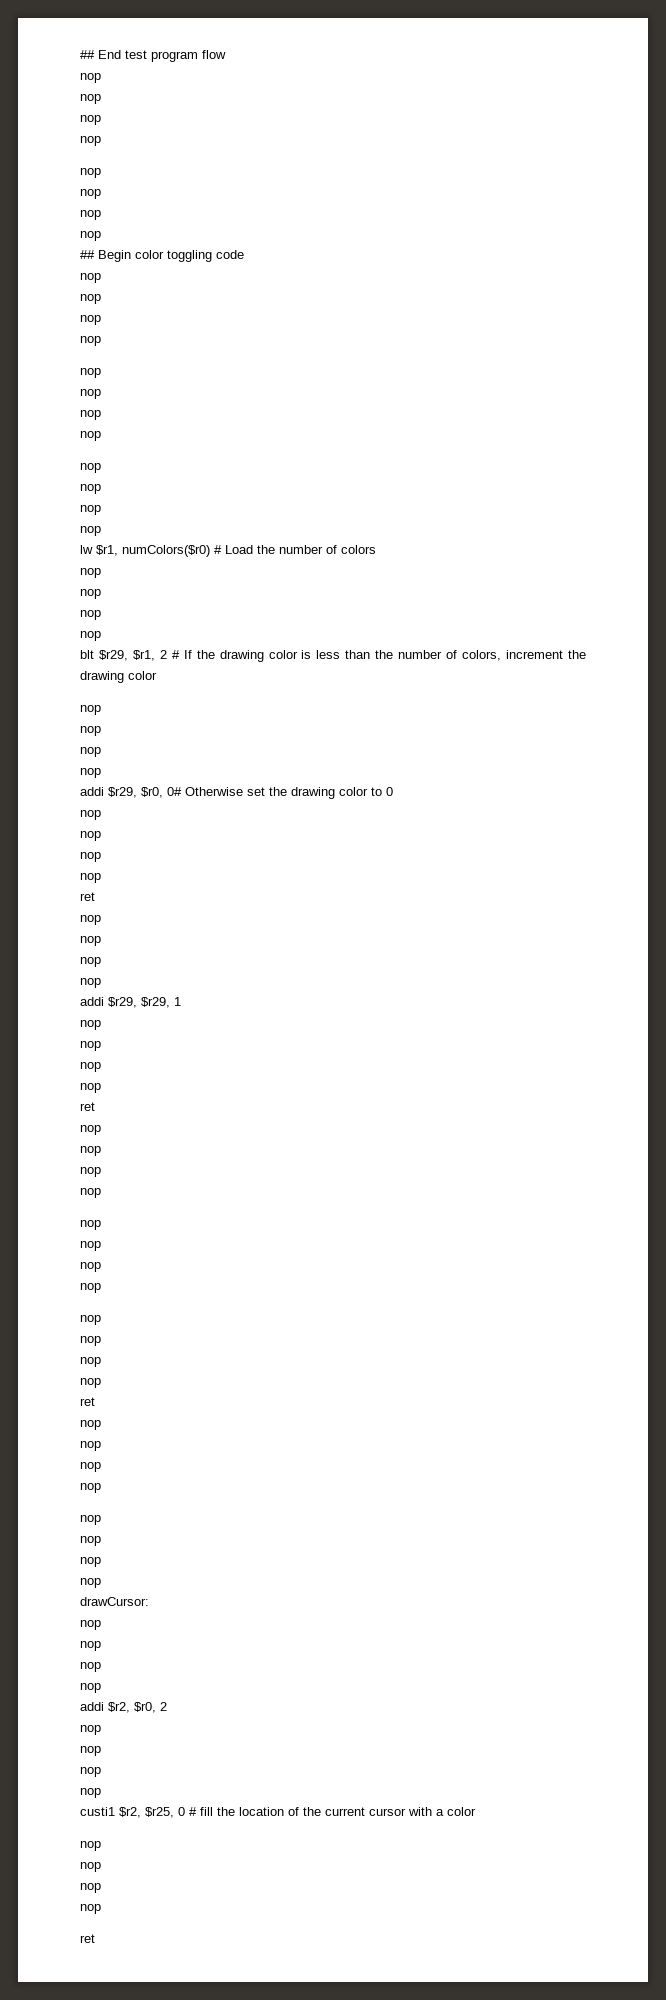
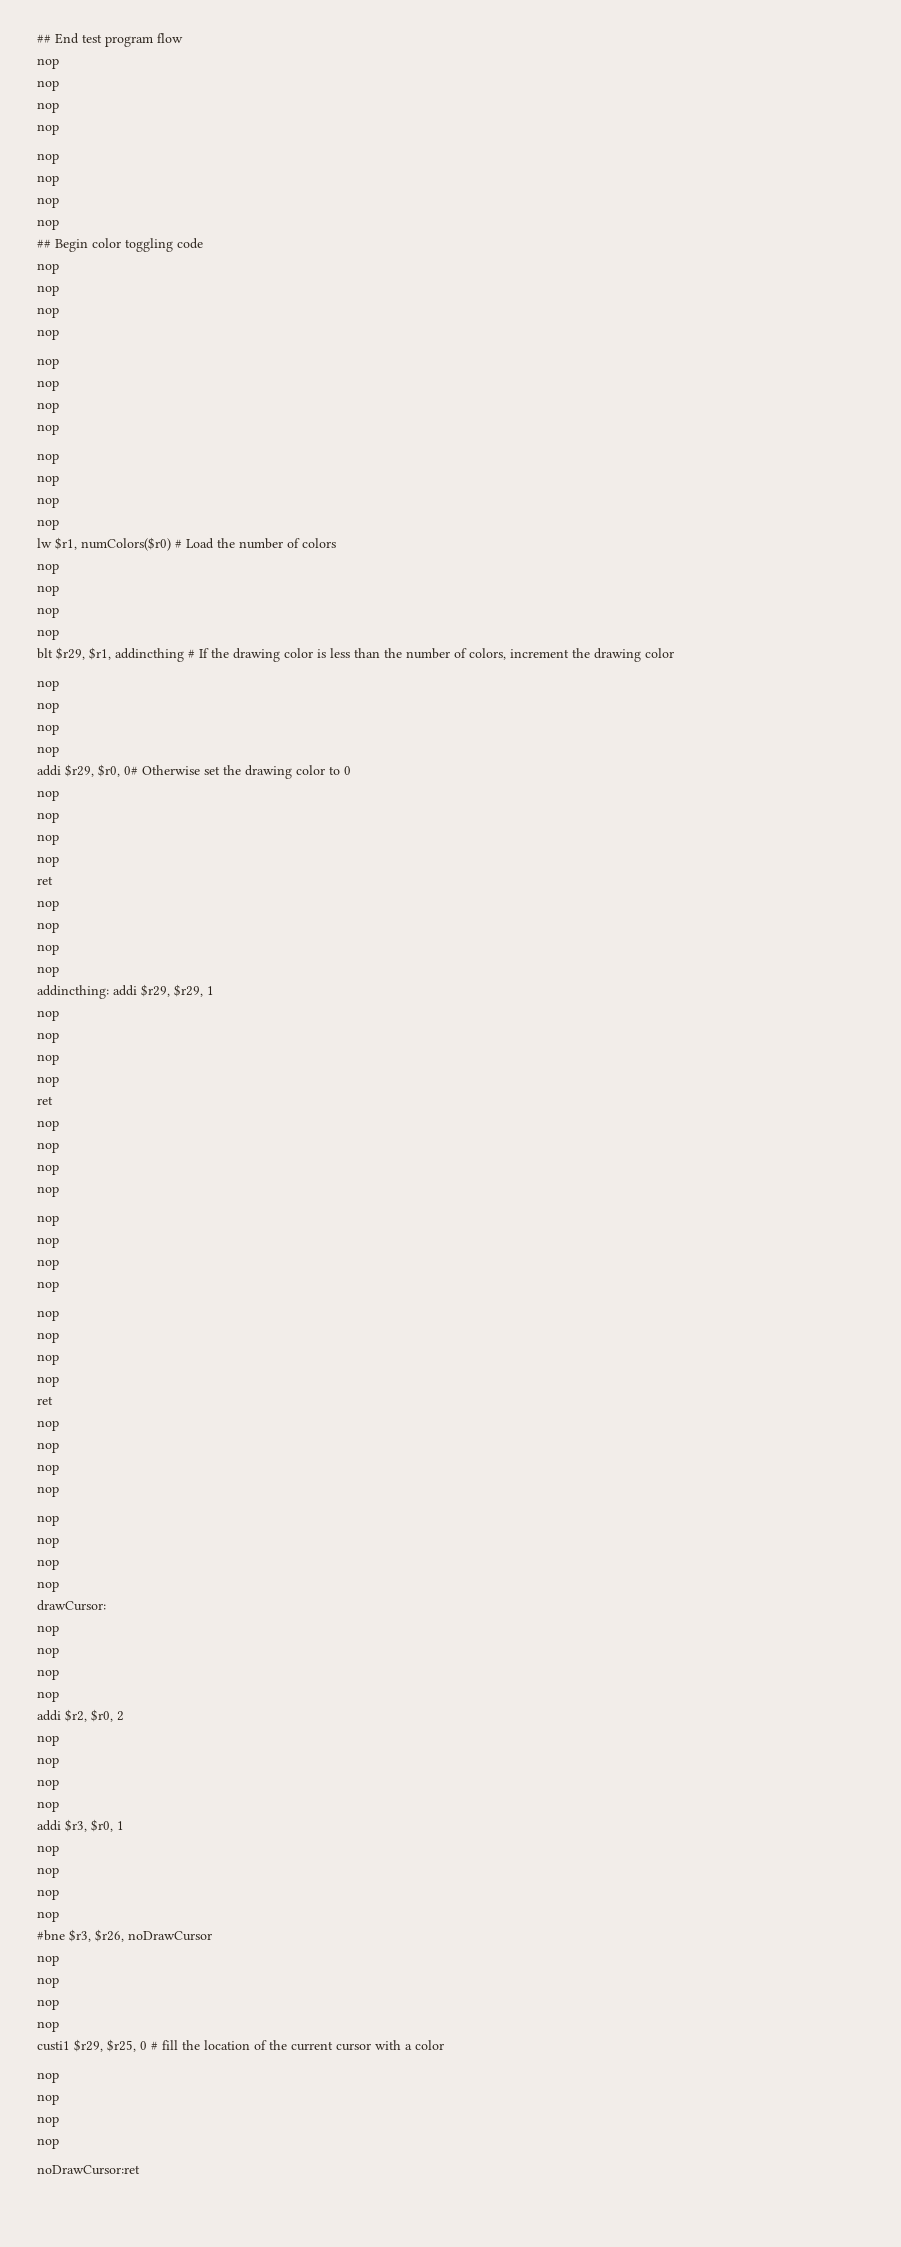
[159,650,167,659] 2 -> [115,648,184,662] addincthing
(101, 983) none -> [37,985,109,999] addincthing:
(101, 1793) none -> [37,1819,124,1832] [37,1845,59,1856] [37,1867,59,1878] [37,1889,59,1900] [37,1911,59,1922] [37,1929,212,1942] [37,1955,59,1966] [37,1977,59,1988] [37,1999,59,2010] [37,2021,59,2032] // addi $r3, $r0, 1 // nop // nop // nop // nop // #bne $r3, $r26, noDrawCursor // nop // nop // nop // nop
[119,1807,141,1818] $r2, -> [74,2039,103,2052] $r29,
[80,1934,95,1943] ret -> [37,2165,140,2175] noDrawCursor:ret

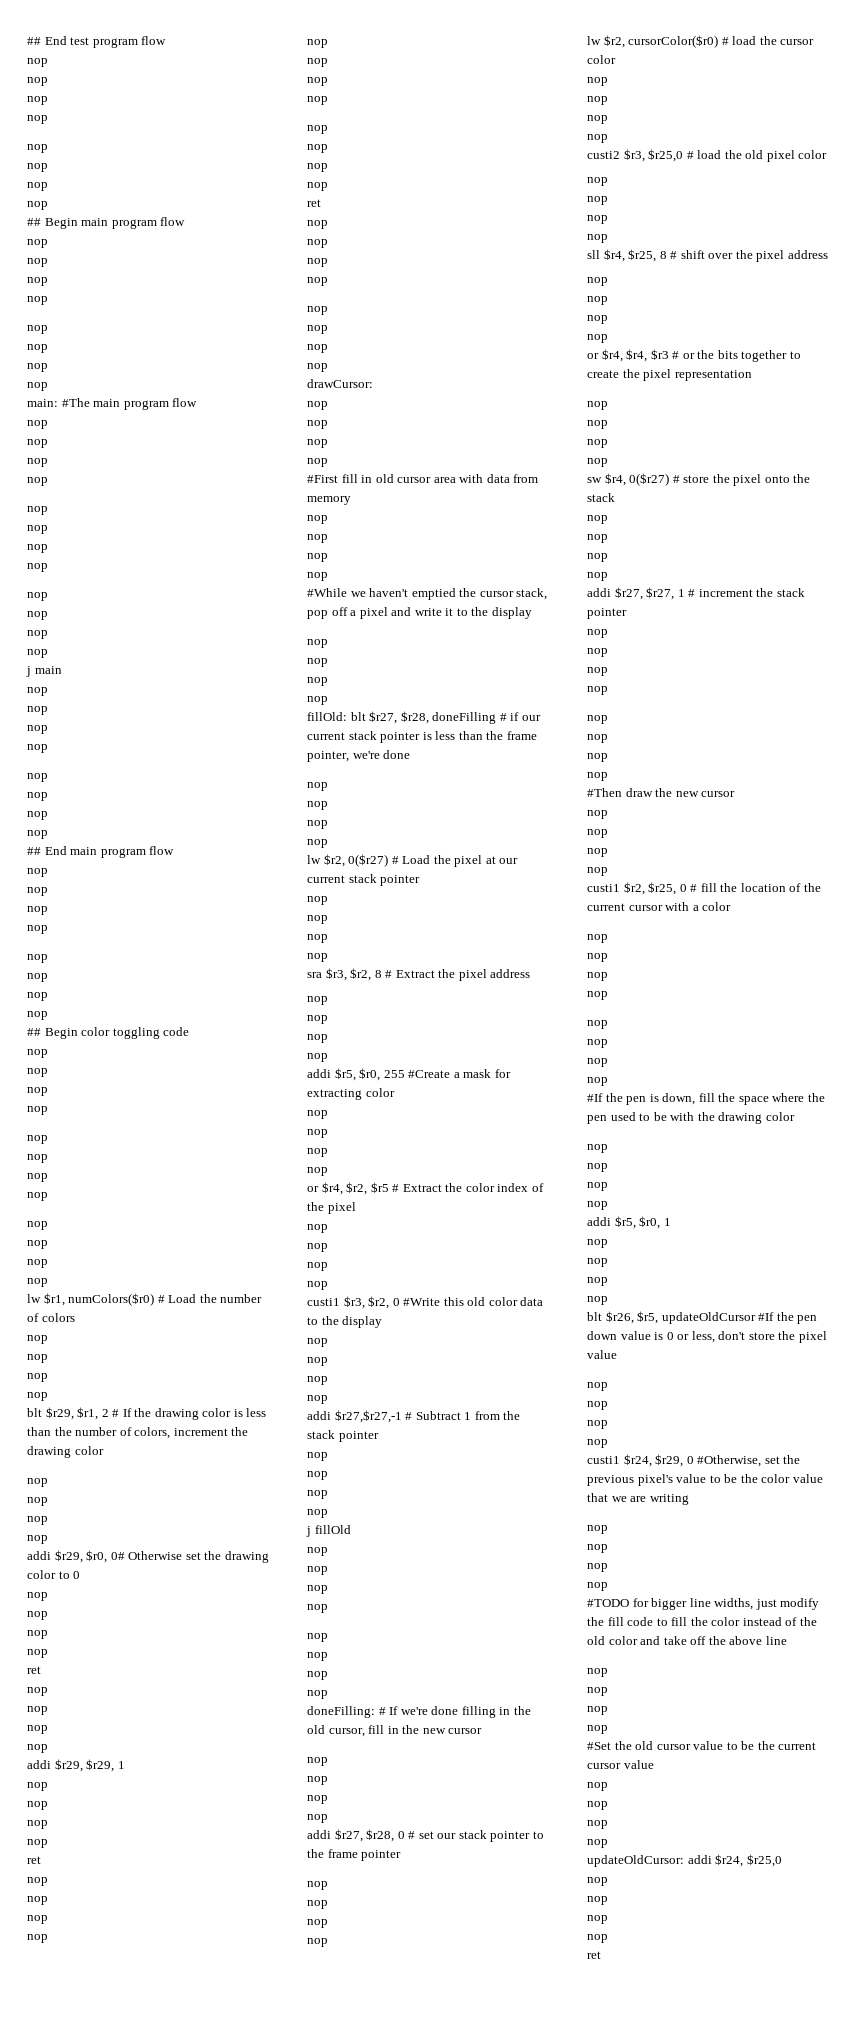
(59, 224) none -> [27,217,186,229] [27,239,48,248] [27,258,48,267] [27,277,48,286] [27,296,48,305] [27,325,48,334] [27,344,48,353] [27,363,48,372] [27,382,48,391] [27,398,198,410] [27,420,48,429] [27,439,48,448] [27,458,48,467] [27,477,48,486] [27,506,48,515] [27,525,48,534] [27,544,48,553] [27,563,48,572] [27,592,48,601] [27,611,48,620] [27,630,48,639] [27,649,48,658] [26,666,62,677] [27,687,48,696] [27,706,48,715] [27,725,48,734] [27,744,48,753] [27,773,48,782] [27,792,48,801] [27,811,48,820] [27,830,48,839] [27,846,175,858] [27,868,48,877] [27,887,48,896] [27,906,48,915] [27,925,48,934] [27,954,48,963] [27,973,48,982] [27,992,48,1001] [27,1011,48,1020] // ## Begin main program flow // nop // nop // nop // nop // nop // nop // nop // nop // main: #The main program flow // nop // nop // nop // nop // nop // nop // nop // nop // nop // nop // nop // nop // j main // nop // nop // nop // nop // nop // nop // nop // nop // ## End main program flow // nop // nop // nop // nop // nop // nop // nop // nop
[115,648,184,662] addincthing -> [101,1409,109,1417] 2
[37,985,109,999] addincthing: -> (48, 1748) none
[37,1709,124,1722] [37,1735,59,1746] [37,1757,59,1768] [37,1779,59,1790] [37,1801,59,1812] [37,1819,124,1832] [37,1845,59,1856] [37,1867,59,1878] [37,1889,59,1900] [37,1911,59,1922] [37,1929,212,1942] [37,1955,59,1966] [37,1977,59,1988] [37,1999,59,2010] [37,2021,59,2032] [37,2039,103,2052] addi $r2, $r0, 2 // nop // nop // nop // nop // addi $r3, $r0, 1 // nop // nop // nop // nop // #bne $r3, $r26, noDrawCursor // nop // nop // nop // nop // custi1 $r29, -> [307,474,539,483] [307,496,351,505] [307,515,328,524] [307,534,328,543] [307,553,328,562] [307,572,328,581] [307,588,548,600] [307,607,532,619] [307,639,328,648] [307,658,328,667] [307,677,328,686] [307,696,328,705] [307,711,541,724] [307,731,537,743] [307,750,411,762] [307,782,328,791] [307,801,328,810] [307,820,328,829] [307,839,328,848] [307,854,519,867] [307,874,421,886] [307,896,328,905] [307,915,328,924] [307,934,328,943] [307,953,328,962] [307,968,531,981] [307,996,328,1005] [307,1015,328,1024] [307,1034,328,1043] [307,1053,328,1062] [307,1068,511,1081] [307,1088,395,1100] [307,1110,328,1119] [307,1129,328,1138] [307,1148,328,1157] [307,1167,328,1176] [307,1182,544,1195] [307,1202,356,1214] [307,1224,328,1233] [307,1243,328,1252] [307,1262,328,1271] [307,1281,328,1290] [307,1296,544,1309] [307,1316,383,1328] [307,1338,328,1347] [307,1357,328,1366] [307,1376,328,1385] [307,1395,328,1404] [307,1410,521,1423] [307,1430,379,1442] [307,1452,328,1461] [307,1471,328,1480] [307,1490,328,1499] [307,1509,328,1518] [306,1525,351,1537] [307,1547,328,1556] [307,1566,328,1575] [307,1585,328,1594] [307,1604,328,1613] [307,1633,328,1642] [307,1652,328,1661] [307,1671,328,1680] [307,1690,328,1699] [307,1706,531,1718] [307,1725,483,1737] [307,1757,328,1766] [307,1776,328,1785] [307,1795,328,1804] [307,1814,328,1823] [307,1829,544,1842] [307,1849,402,1861] [307,1881,328,1890] [307,1900,328,1909] [307,1919,328,1928] [307,1938,328,1947] [587,35,815,48] [587,55,616,64] [587,77,608,86] [587,96,608,105] [587,115,608,124] [587,134,608,143] [587,149,828,162] [587,177,608,186] [587,196,608,205] [587,215,608,224] [587,234,608,243] [587,249,828,262] [587,277,608,286] [587,296,608,305] [587,315,608,324] [587,334,608,343] [587,349,801,362] [587,369,752,381] [587,401,608,410] [587,420,608,429] [587,439,608,448] [587,458,608,467] [587,473,811,486] [587,493,615,502] [587,515,608,524] [587,534,608,543] [587,553,608,562] [587,572,608,581] [587,587,805,600] [587,608,627,619] [587,629,608,638] [587,648,608,657] [587,667,608,676] [587,686,608,695] [587,715,608,724] [587,734,608,743] [587,753,608,762] [587,772,608,781] [587,788,736,797] [587,810,608,819] [587,829,608,838] [587,848,608,857] [587,867,608,876] [587,882,645,895] #First fill in old cursor area with data from memory // nop // nop // nop // nop // #While we haven't emptied the cursor stack, pop off a pixel and write it to the display // nop // nop // nop // nop // fillOld: blt $r27, $r28, doneFilling # if our current stack pointer is less than the frame pointer, we're done // nop // nop // nop // nop // lw $r2, 0($r27) # Load the pixel at our current stack pointer // nop // nop // nop // nop // sra $r3, $r2, 8 # Extract the pixel address // nop // nop // nop // nop // addi $r5, $r0, 255 #Create a mask for extracting color // nop // nop // nop // nop // or $r4, $r2, $r5 # Extract the color index of the pixel // nop // nop // nop // nop // custi1 $r3, $r2, 0 #Write this old color data to the display // nop // nop // nop // nop // addi $r27,$r27,-1 # Subtract 1 from the stack pointer // nop // nop // nop // nop // j fillOld // nop // nop // nop // nop // nop // nop // nop // nop // doneFilling: # If we're done filling in the old cursor, fill in the new cursor // nop // nop // nop // nop // addi $r27, $r28, 0 # set our stack pointer to the frame pointer // nop // nop // nop // nop // lw $r2, cursorColor($r0) # load the cursor color // nop // nop // nop // nop // custi2 $r3, $r25,0 # load the old pixel color // nop // nop // nop // nop // sll $r4, $r25, 8 # shift over the pixel address // nop // nop // nop // nop // or $r4, $r4, $r3 # or the bits together to create the pixel representation // nop // nop // nop // nop // sw $r4, 0($r27) # store the pixel onto the stack // nop // nop // nop // nop // addi $r27, $r27, 1 # increment the stack pointer // nop // nop // nop // nop // nop // nop // nop // nop // #Then draw the new cursor // nop // nop // nop // nop // custi1 $r2,
[37,2165,140,2175] noDrawCursor:ret -> [587,1020,608,1029] [587,1039,608,1048] [587,1058,608,1067] [587,1077,608,1086] [587,1093,825,1105] [587,1112,795,1124] [587,1144,608,1153] [587,1163,608,1172] [587,1182,608,1191] [587,1201,608,1210] [587,1216,671,1229] [587,1239,608,1248] [587,1258,608,1267] [587,1277,608,1286] [587,1296,608,1305] [587,1311,818,1324] [587,1331,827,1343] [587,1350,617,1359] [587,1382,608,1391] [587,1401,608,1410] [587,1420,608,1429] [587,1439,608,1448] [587,1454,801,1467] [587,1474,823,1486] [587,1493,689,1505] [587,1525,608,1534] [587,1544,608,1553] [587,1563,608,1572] [587,1582,608,1591] [587,1598,820,1610] [587,1617,817,1626] [587,1636,787,1645] [587,1668,608,1677] [587,1687,608,1696] [587,1706,608,1715] [587,1725,608,1734] [587,1741,817,1750] [587,1760,654,1769] [587,1782,608,1791] [587,1801,608,1810] [587,1820,608,1829] [587,1839,608,1848] [587,1854,782,1867] [587,1877,608,1886] [587,1896,608,1905] [587,1915,608,1924] [587,1934,608,1943] [587,1951,601,1959] nop // nop // nop // nop // #If the pen is down, fill the space where the pen used to be with the drawing color // nop // nop // nop // nop // addi $r5, $r0, 1 // nop // nop // nop // nop // blt $r26, $r5, updateOldCursor #If the pen down value is 0 or less, don't store the pixel value // nop // nop // nop // nop // custi1 $r24, $r29, 0 #Otherwise, set the previous pixel's value to be the color value that we are writing // nop // nop // nop // nop // #TODO for bigger line widths, just modify the fill code to fill the color instead of the old color and take off the above line // nop // nop // nop // nop // #Set the old cursor value to be the current cursor value // nop // nop // nop // nop // updateOldCursor: addi $r24, $r25,0 // nop // nop // nop // nop // ret

